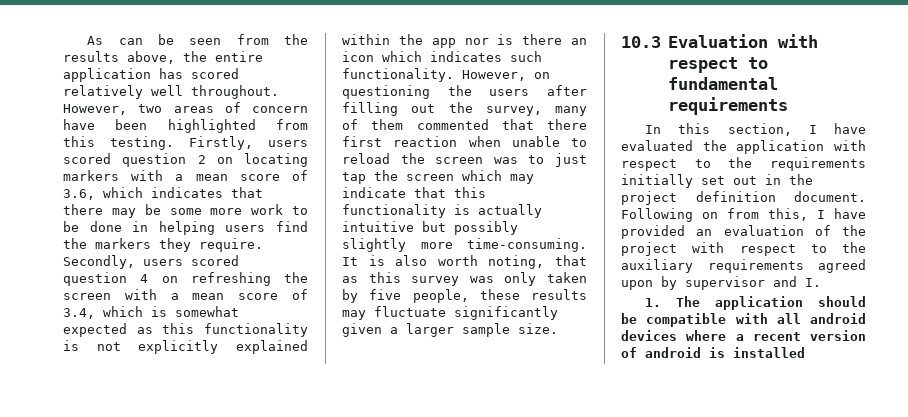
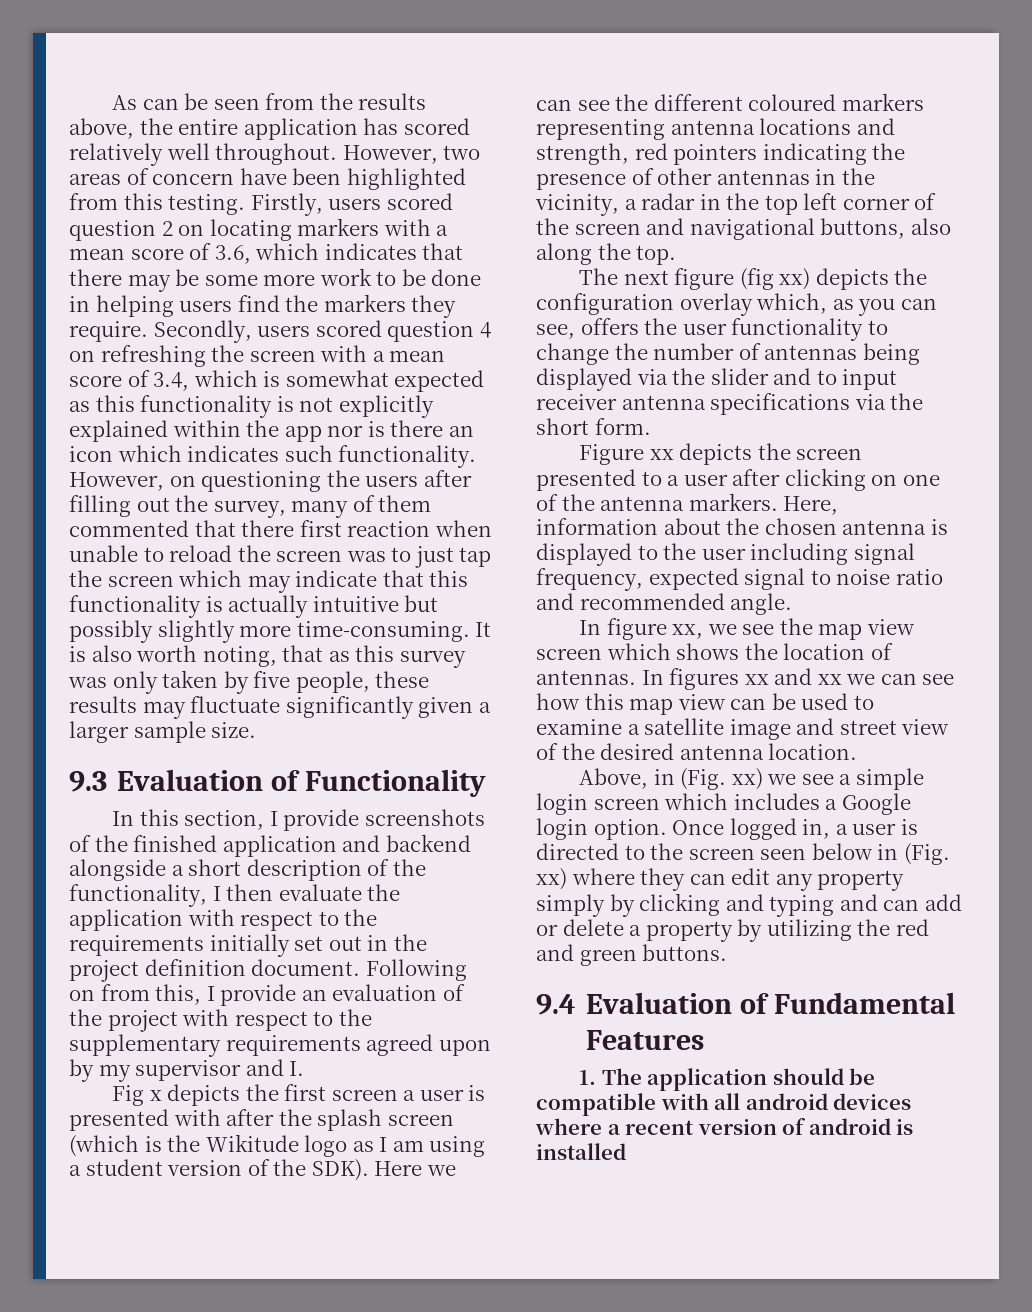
[621,34,818,48] [667,57,768,73] [667,77,778,90] [667,97,788,115] [645,123,866,136] [621,140,693,151] 10.3 Evaluation with respect to fundamental requirements // In this section, I have evaluated -> [69,769,487,797] [112,809,485,831] [69,834,471,857] [69,859,426,881] [69,884,362,907] 9.3 Evaluation of Functionality // In this section, I provide screenshots of the finished application and backend alongside a short description of the functionality, I then evaluate
[834,208,866,219] [621,225,685,239] have provided -> [220,984,297,1006] provide
[621,259,693,273] auxiliary -> [69,1034,221,1057] supplementary
(677, 283) none -> [98,1064,131,1082] my
(821, 282) none -> [112,1084,486,1106] [69,1109,454,1131] [69,1134,486,1157] [69,1159,456,1181] [536,93,924,111] [536,118,895,140] [536,143,906,165] [536,168,875,190] [535,193,937,216] [536,218,951,240] [536,243,677,265] [579,268,928,290] [536,293,937,316] [536,318,888,341] [536,343,920,365] [536,368,898,391] [536,393,924,415] [536,418,651,435] [579,443,863,465] [536,468,940,491] [536,493,839,515] [536,518,948,535] [536,543,915,566] [536,568,943,591] [536,593,793,615] [579,618,915,640] [536,643,893,660] [536,668,955,690] [536,693,874,715] [536,718,950,740] [536,743,858,760] [579,768,924,790] [536,793,911,815] [536,818,918,840] [536,843,950,865] [536,868,905,891] [536,893,962,917] [536,919,929,942] [536,944,728,966] [536,992,956,1015] [586,1030,705,1050] // Fig x depicts the first screen a user is presented with after the splash screen (which is the Wikitude logo as I am using a student version of the SDK). Here we can see the different coloured markers representing antenna locations and strength, red pointers indicating the presence of other antennas in the vicinity, a radar in the top left corner of the screen and navigational buttons, also along the top. // The next figure (fig xx) depicts the configuration overlay which, as you can see, offers the user functionality to change the number of antennas being displayed via the slider and to input receiver antenna specifications via the short form. // Figure xx depicts the screen presented to a user after clicking on one of the antenna markers. Here, information about the chosen antenna is displayed to the user including signal frequency, expected signal to noise ratio and recommended angle. // In figure xx, we see the map view screen which shows the location of antennas. In figures xx and xx we can see how this map view can be used to examine a satellite image and street view of the desired antenna location. // Above, in (Fig. xx) we see a simple login screen which includes a Google login option. Once logged in, a user is directed to the screen seen below in (Fig. xx) where they can edit any property simply by clicking and typing and can add or delete a property by utilizing the red and green buttons. // 9.4 Evaluation of Fundamental Features

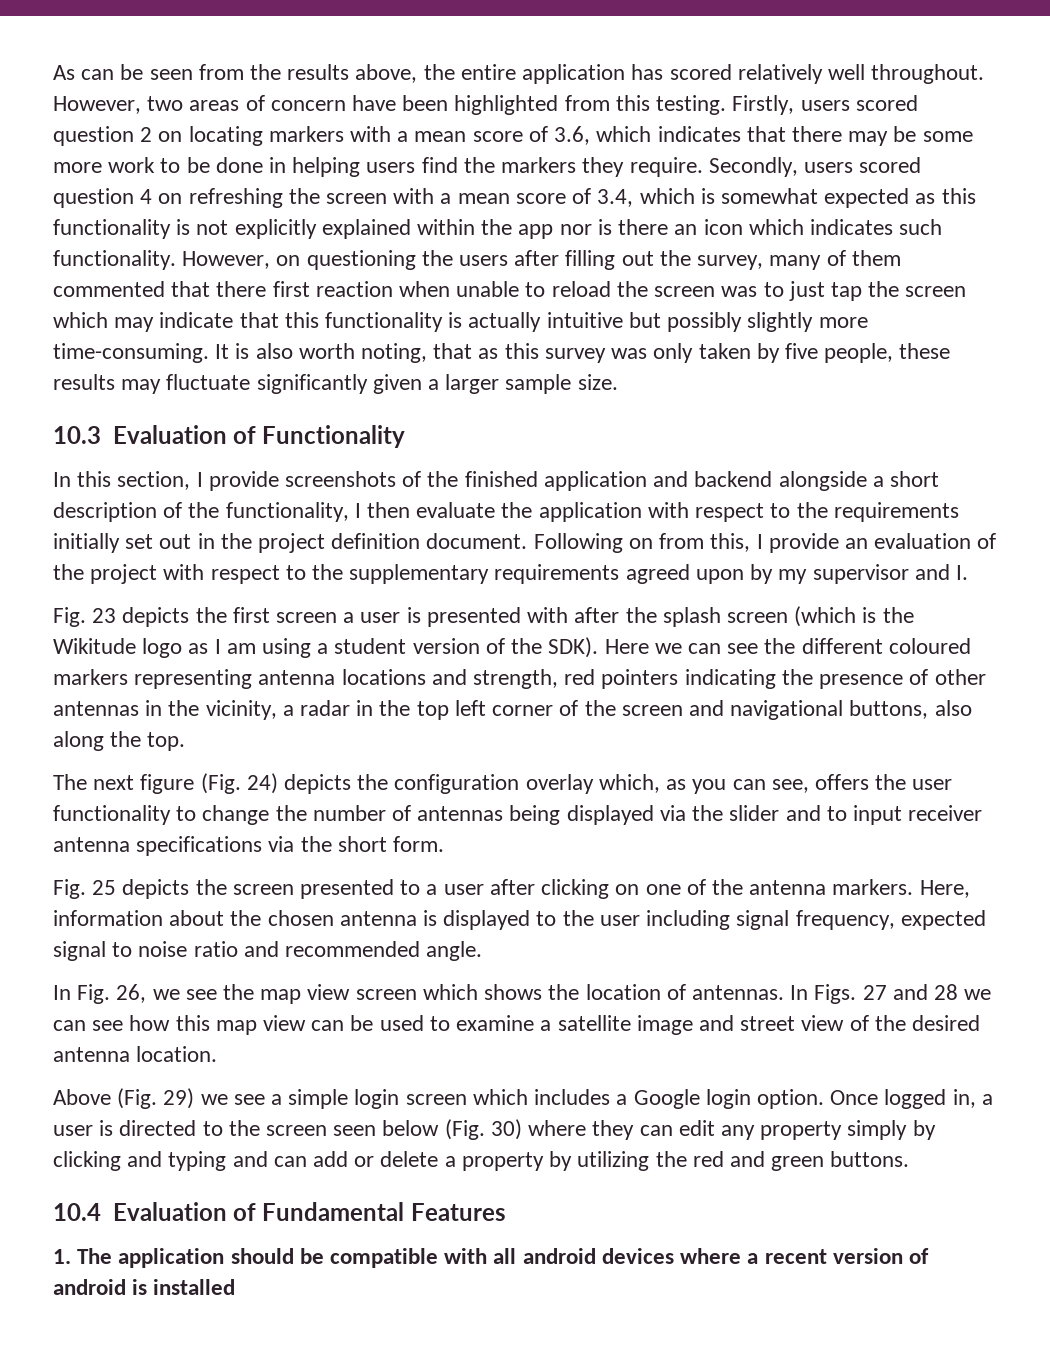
[69,771,107,792] 9.3 -> [53,426,101,444] 10.3
[112,1085,162,1106] Fig x -> [53,607,117,627] Fig. 23
[739,268,811,290] (fig xx) -> [200,773,278,794] (Fig. 24)
[579,444,674,465] Figure xx -> [53,879,117,899] Fig. 25
[606,618,704,640] figure xx, -> [77,984,147,1004] Fig. 26,
[669,668,842,690] figures xx and xx -> [814,984,958,1004] Figs. 27 and 28
[579,768,763,790] Above, in (Fig. xx) -> [53,1088,195,1109] Above (Fig. 29)
[877,843,950,865] [536,868,567,890] in (Fig. xx) -> [444,1119,522,1140] (Fig. 30)
[536,994,576,1015] 9.4 -> [53,1203,101,1221] 10.4

